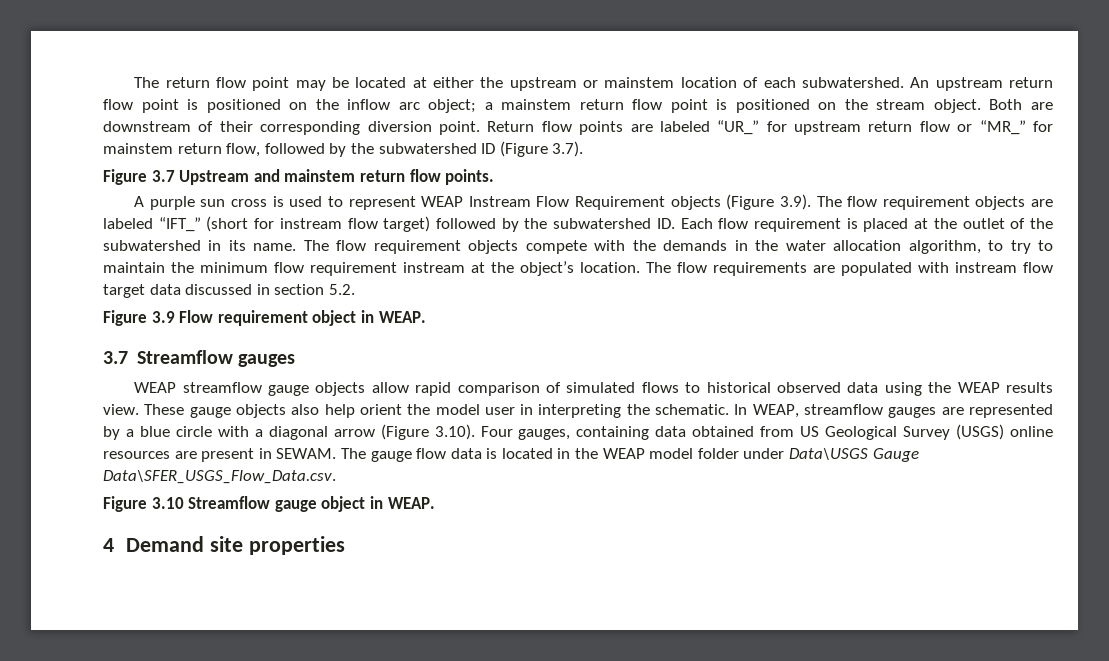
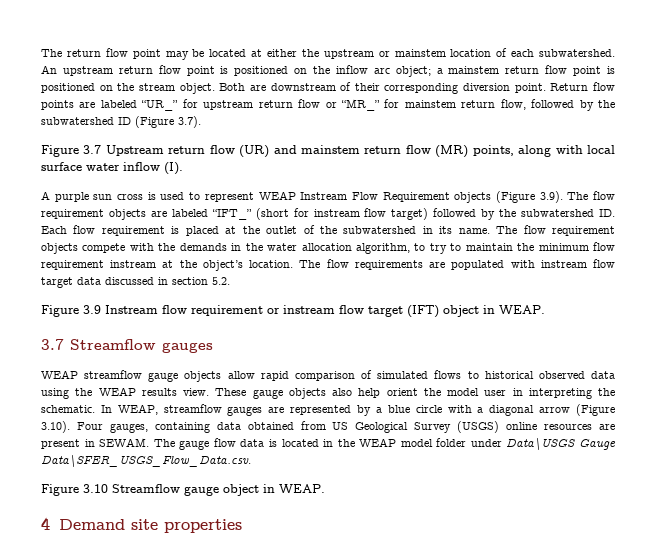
(250, 177) none -> [168,145,270,158] return flow (UR)
[445,169,495,185] points. -> [435,145,615,158] [41,162,183,175] (MR) points, along with local surface water inflow (I).
[179,310,308,326] Flow requirement -> [105,305,439,318] Instream flow requirement or instream flow target (IFT)

